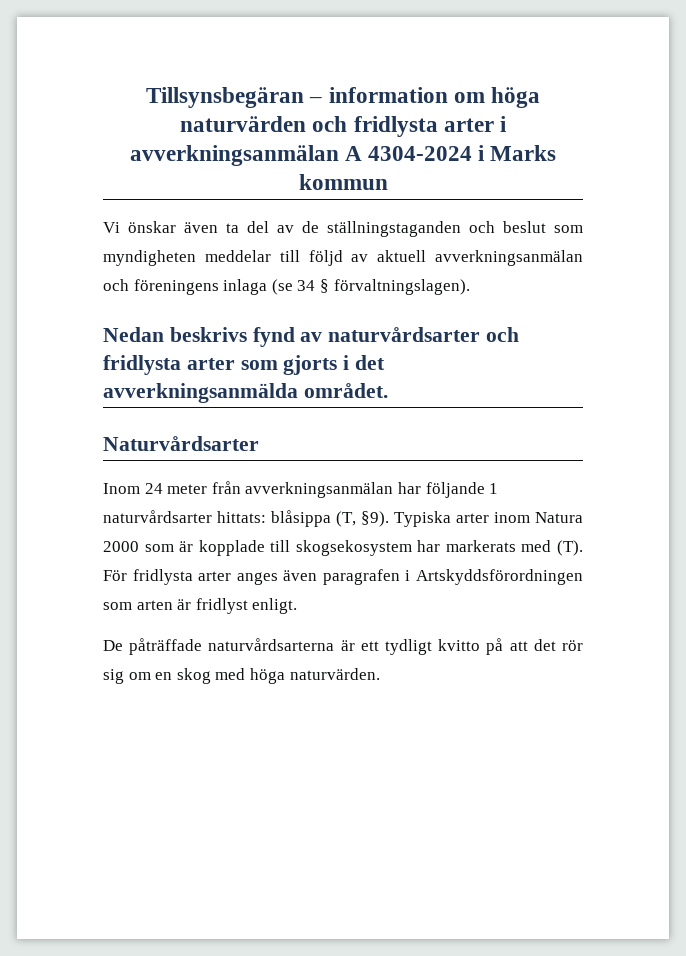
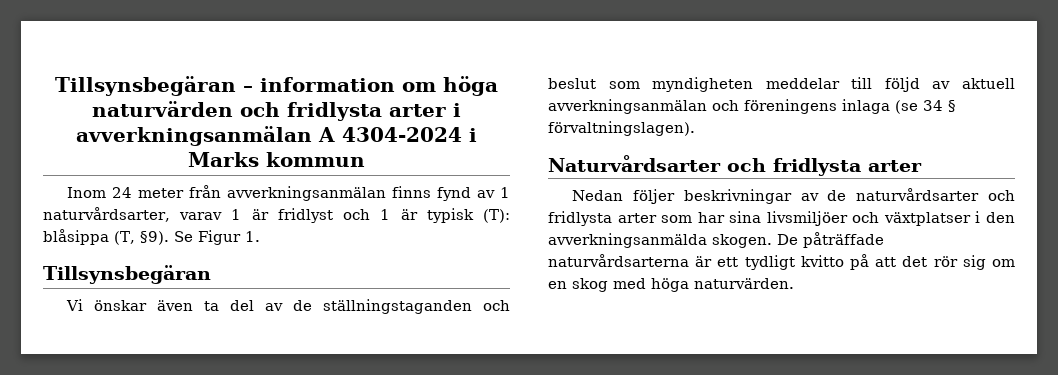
(388, 182) none -> [67,185,510,201] [43,207,510,223] [43,229,260,245] [43,265,211,284] // Inom 24 meter från avverkningsanmälan finns fynd av 1 naturvårdsarter, varav 1 är fridlyst och 1 är typisk (T): blåsippa (T, §9). Se Figur 1. // Tillsynsbegäran
[103,327,323,347] Nedan beskrivs fynd av -> [548,155,922,176] [572,189,847,204] Naturvårdsarter och fridlysta arter // Nedan följer beskrivningar av de
[283,355,386,375] [103,383,388,403] [103,436,259,451] [103,481,499,498] [103,510,583,527] [103,540,583,556] [103,569,583,585] [103,598,298,614] gjorts i det avverkningsanmälda området. // Naturvårdsarter // Inom 24 meter från avverkningsanmälan har följande 1 naturvårdsarter hittats: blåsippa (T, §9). Typiska arter inom Natura 2000 som är kopplade till skogsekosystem har markerats med (T). För fridlysta arter anges även paragrafen i Artskyddsförordningen som arten är fridlyst enligt. // -> [697,211,1015,226] [548,233,772,248] har sina livsmiljöer och växtplatser i den avverkningsanmälda skogen.

